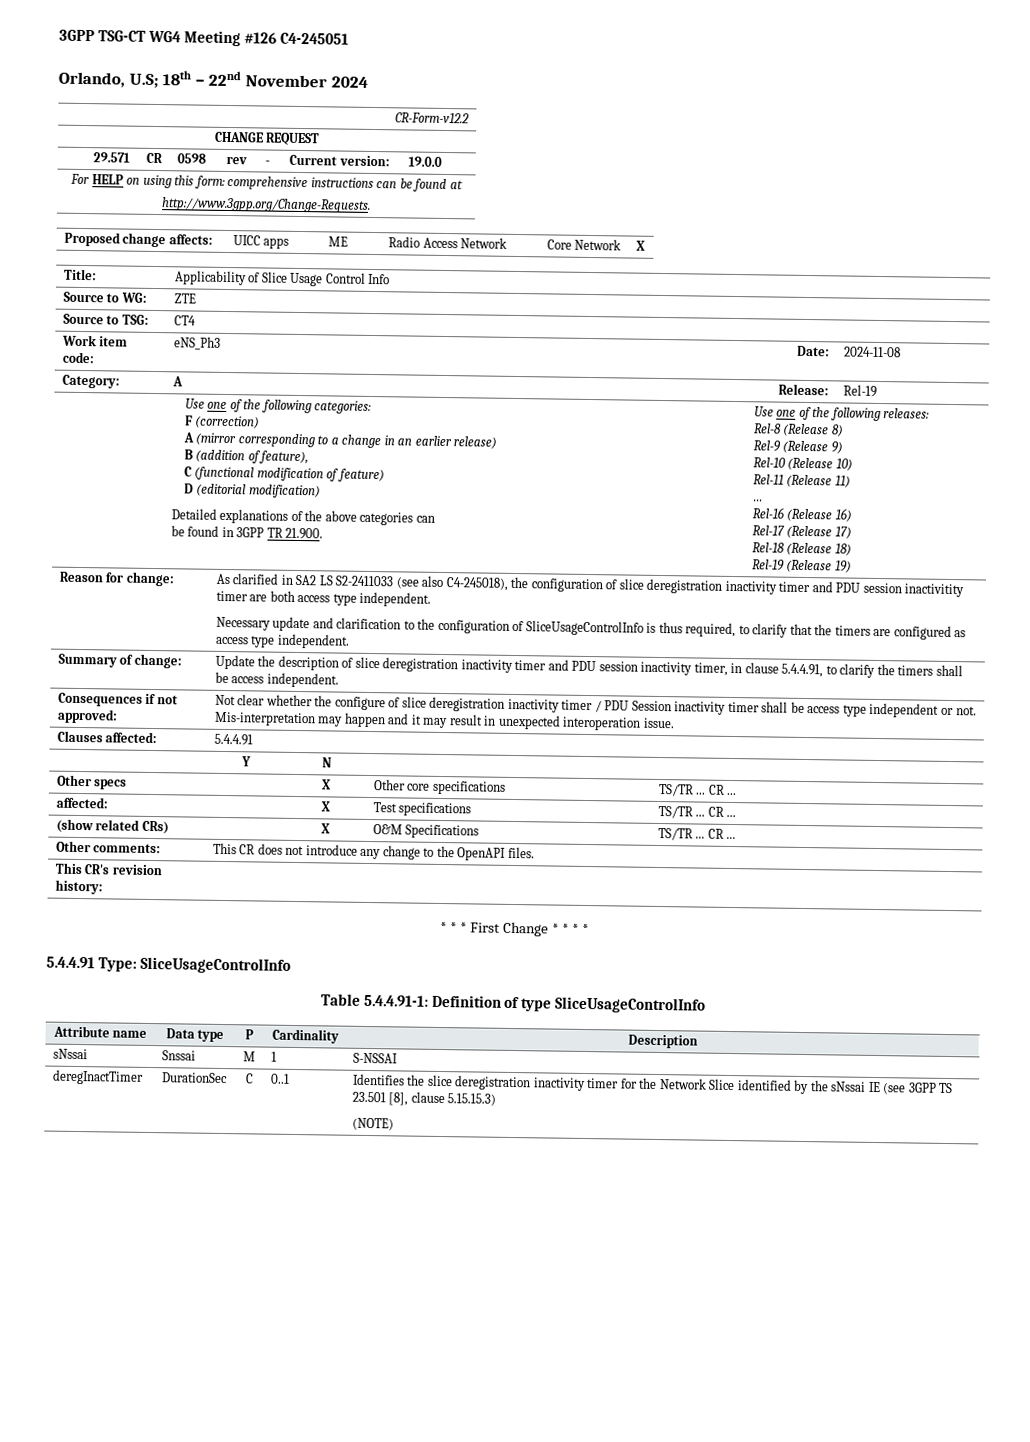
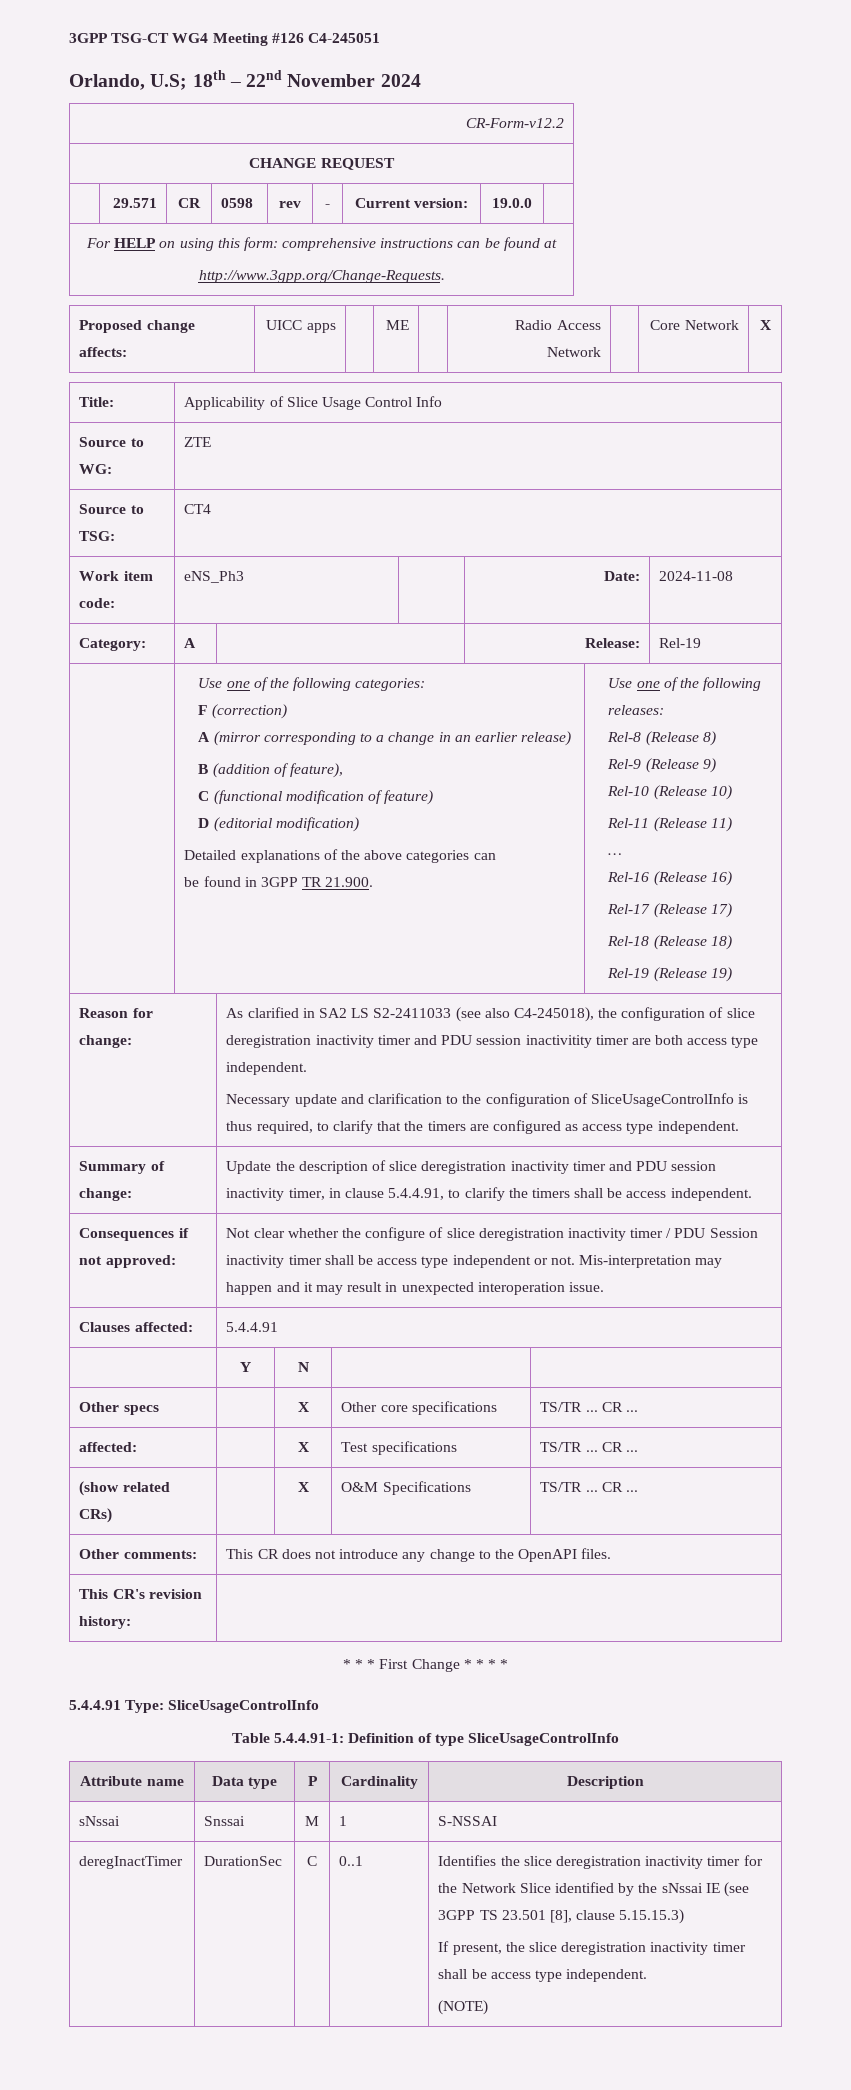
(497, 1099) none -> [438,1941,746,1955] [438,1969,648,1982] // If present, the slice deregistration inactivity timer shall be access type independent.

